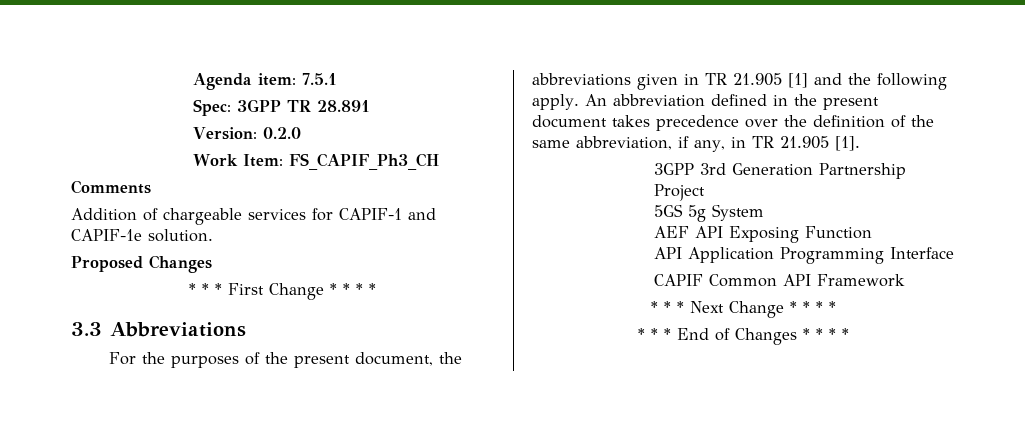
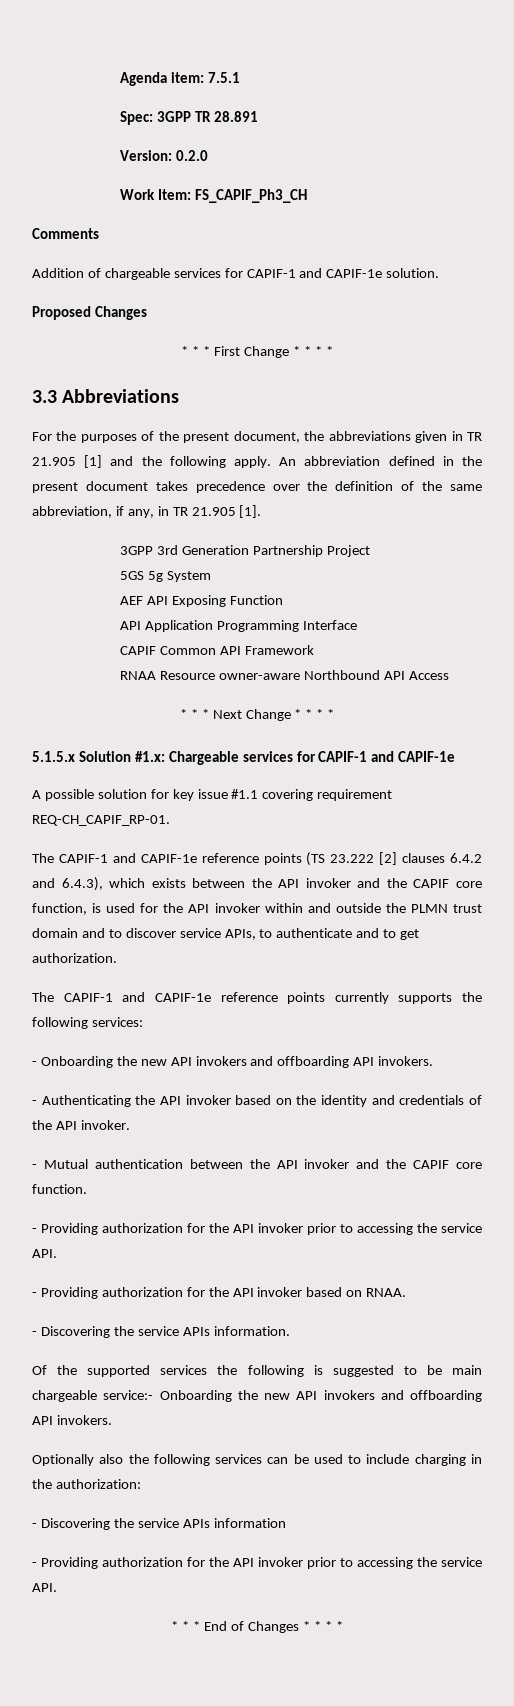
(905, 280) none -> [120,670,449,680] // RNAA Resource owner-aware Northbound API Access
(836, 307) none -> [32,751,456,765] [32,789,393,801] [32,815,170,826] [32,852,482,866] [32,877,483,891] [32,903,482,915] [32,928,420,940] [32,953,117,963] [32,992,482,1004] [32,1017,143,1029] [32,1056,434,1068] [32,1095,482,1107] [32,1120,130,1130] [32,1159,482,1169] [32,1184,87,1194] [32,1223,482,1235] [32,1249,57,1258] [32,1287,407,1299] [32,1326,290,1338] [32,1365,483,1377] [32,1390,482,1402] [32,1415,112,1425] [32,1454,482,1466] [32,1479,141,1489] [32,1518,286,1530] [32,1557,482,1569] [32,1583,57,1592] // 5.1.5.x Solution #1.x: Chargeable services for CAPIF-1 and CAPIF-1e // A possible solution for key issue #1.1 covering requirement REQ-CH_CAPIF_RP-01. // The CAPIF-1 and CAPIF-1e reference points (TS 23.222 [2] clauses 6.4.2 and 6.4.3), which exists between the API invoker and the CAPIF core function, is used for the API invoker within and outside the PLMN trust domain and to discover service APIs, to authenticate and to get authorization. // The CAPIF-1 and CAPIF-1e reference points currently supports the following services: // - Onboarding the new API invokers and offboarding API invokers. // - Authenticating the API invoker based on the identity and credentials of the API invoker. // - Mutual authentication between the API invoker and the CAPIF core function. // - Providing authorization for the API invoker prior to accessing the service API. // - Providing authorization for the API invoker based on RNAA. // - Discovering the service APIs information. // Of the supported services the following is suggested to be main chargeable service:- Onboarding the new API invokers and offboarding API invokers. // Optionally also the following services can be used to include charging in the authorization: // - Discovering the service APIs information // - Providing authorization for the API invoker prior to accessing the service API.

